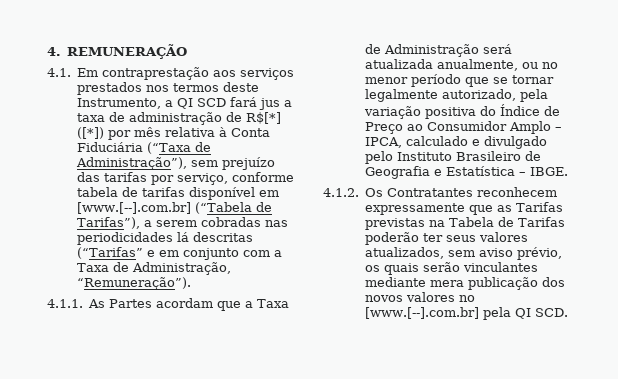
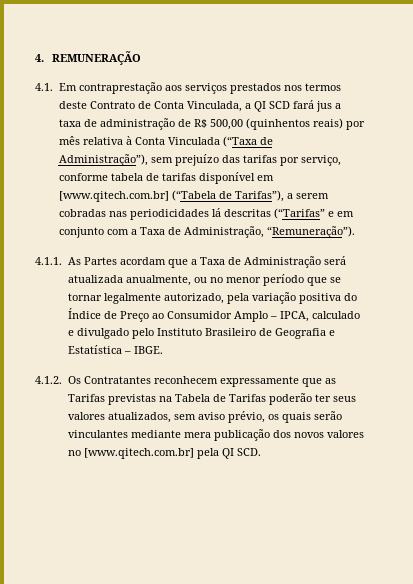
[77,98,162,109] Instrumento, -> [89,101,242,112] Contrato de Conta Vinculada,
[246,112,282,124] [77,127,105,139] R$[*] ([*]) -> [193,118,343,130] R$ 500,00 (quinhentos reais)
[77,142,144,152] Fiduciária -> [167,137,220,145] Vinculada
[77,202,192,214] [www.[--].com.br] -> [58,191,169,202] [www.qitech.com.br]
[365,307,480,319] [www.[--].com.br] -> [83,448,194,459] [www.qitech.com.br]

